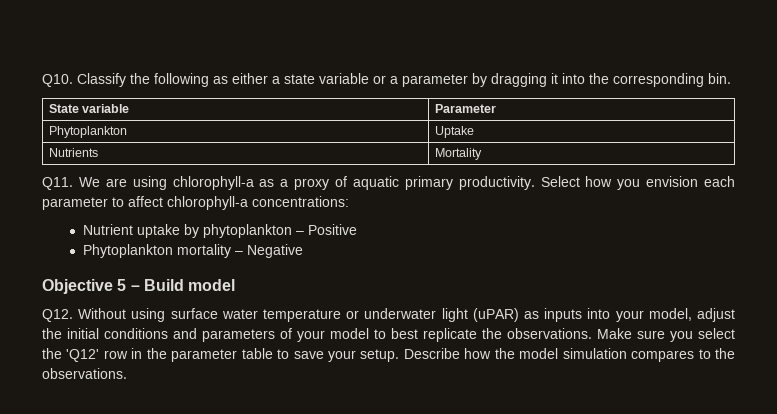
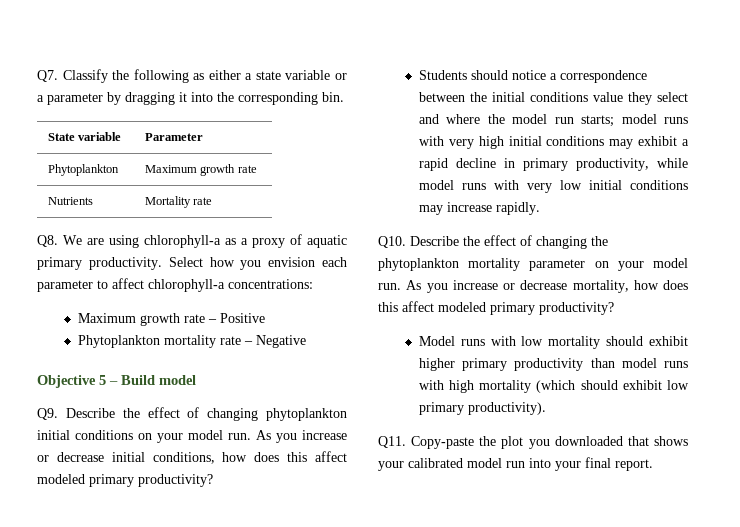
[42,74,73,87] Q10. -> [37,70,58,82] Q7.
[434,126,474,138] Uptake -> [144,164,257,176] Maximum growth rate
[42,177,73,190] // Q11. -> [193,197,213,205] [37,235,58,247] rate // Q8.
[82,224,292,238] Nutrient uptake by phytoplankton -> [77,313,205,326] Maximum growth rate
(231, 251) none -> [219,336,241,345] rate
[42,308,736,322] [42,328,735,342] [42,348,736,362] [42,368,127,379] Q12. Without using surface water temperature or underwater light (uPAR) as inputs into your model, adjust the initial conditions and parameters of your model to best replicate the observations. Make sure you select the 'Q12' row in the parameter table to save your setup. Describe how the model simulation compares to the observations. -> [37,407,347,421] [37,430,347,443] [37,451,347,464] [37,474,213,487] [418,70,647,83] [418,92,688,105] [418,114,688,127] [418,136,689,149] [418,158,688,171] [418,180,688,193] [418,202,540,215] [378,235,608,249] [378,258,688,271] [378,280,688,293] [378,301,614,315] [418,336,688,349] [418,358,688,371] [418,380,689,393] [418,402,546,415] [378,436,688,449] [378,457,653,471] Q9. Describe the effect of changing phytoplankton initial conditions on your model run. As you increase or decrease initial conditions, how does this affect modeled primary productivity? // Students should notice a correspondence between the initial conditions value they select and where the model run starts; model runs with very high initial conditions may exhibit a rapid decline in primary productivity, while model runs with very low initial conditions may increase rapidly. // Q10. Describe the effect of changing the phytoplankton mortality parameter on your model run. As you increase or decrease mortality, how does this affect modeled primary productivity? // Model runs with low mortality should exhibit higher primary productivity than model runs with high mortality (which should exhibit low primary productivity). // Q11. Copy-paste the plot you downloaded that shows your calibrated model run into your final report.

